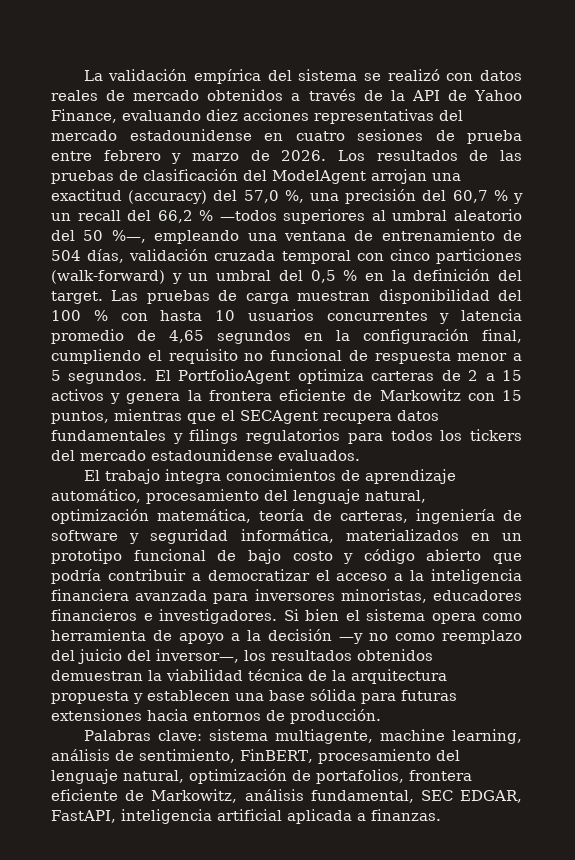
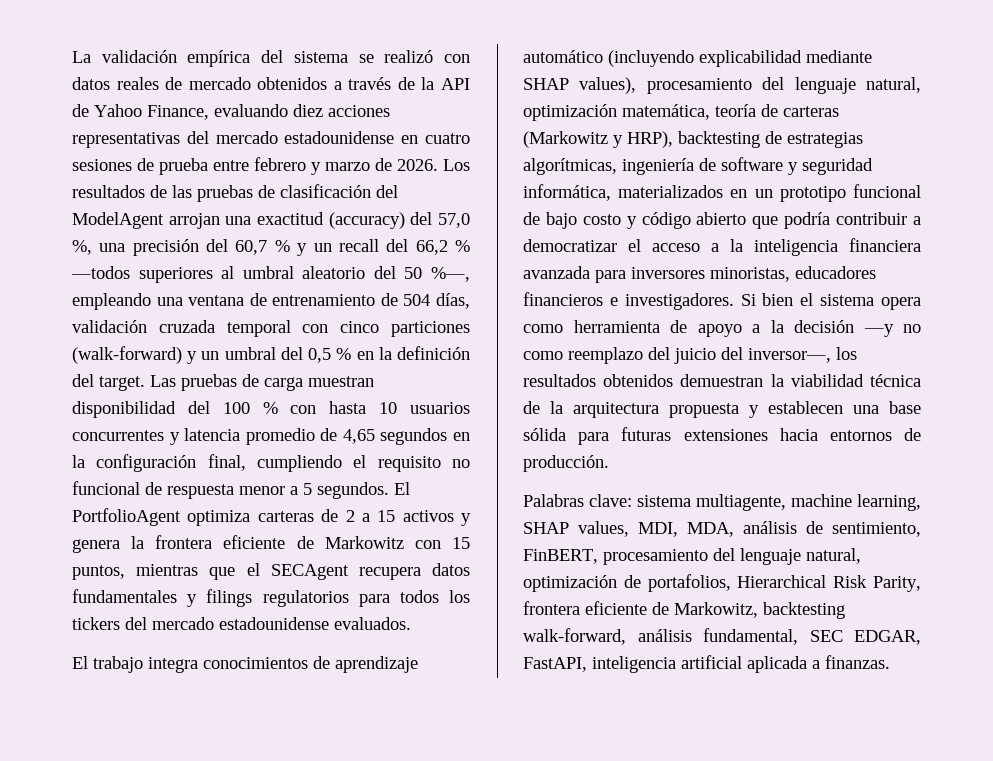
[51,489,141,503] automático, -> [523,50,872,67] [523,77,637,94] automático (incluyendo explicabilidad mediante SHAP values),
[339,511,408,523] carteras, -> [783,106,839,117] [523,131,863,148] [523,158,617,175] carteras (Markowitz y HRP), backtesting de estrategias algorítmicas,
(522, 736) none -> [523,521,734,537] SHAP values, MDI, MDA,
(404, 776) none -> [737,575,921,592] Hierarchical Risk Parity,
(238, 796) none -> [763,602,845,619] [523,628,626,645] backtesting walk-forward,

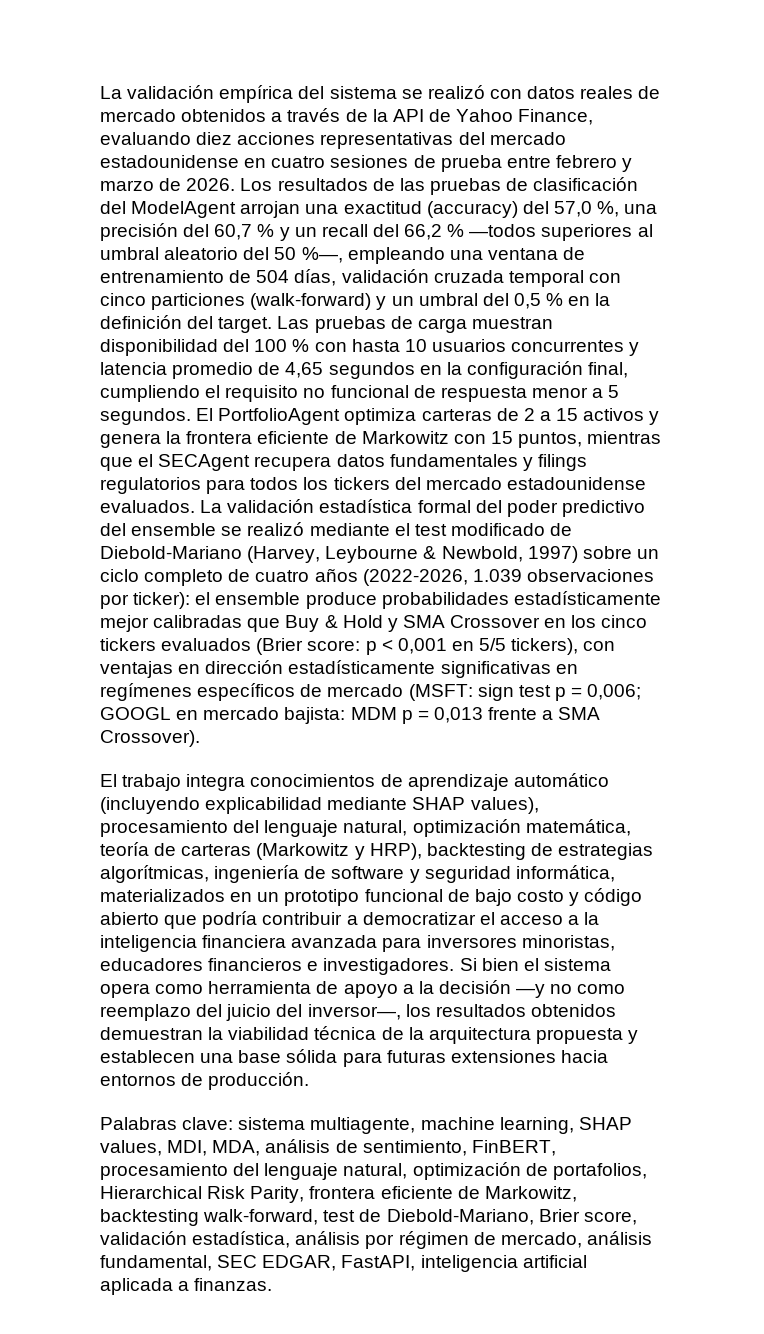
(411, 623) none -> [200,499,645,517] [100,522,573,536] [100,546,659,563] [100,568,654,586] [100,591,661,609] [100,615,648,632] [100,638,616,655] [100,660,578,678] [100,683,642,701] [100,707,601,724] [100,730,200,747] La validación estadística formal del poder predictivo del ensemble se realizó mediante el test modificado de Diebold-Mariano (Harvey, Leybourne & Newbold, 1997) sobre un ciclo completo de cuatro años (2022-2026, 1.039 observaciones por ticker): el ensemble produce probabilidades estadísticamente mejor calibradas que Buy & Hold y SMA Crossover en los cinco tickers evaluados (Brier score: p < 0,001 en 5/5 tickers), con ventajas en dirección estadísticamente significativas en regímenes específicos de mercado (MSFT: sign test p = 0,006; GOOGL en mercado bajista: MDM p = 0,013 frente a SMA Crossover).
(626, 636) none -> [323,1209,637,1225] [100,1231,582,1249] test de Diebold-Mariano, Brier score, validación estadística, análisis por régimen de mercado,

